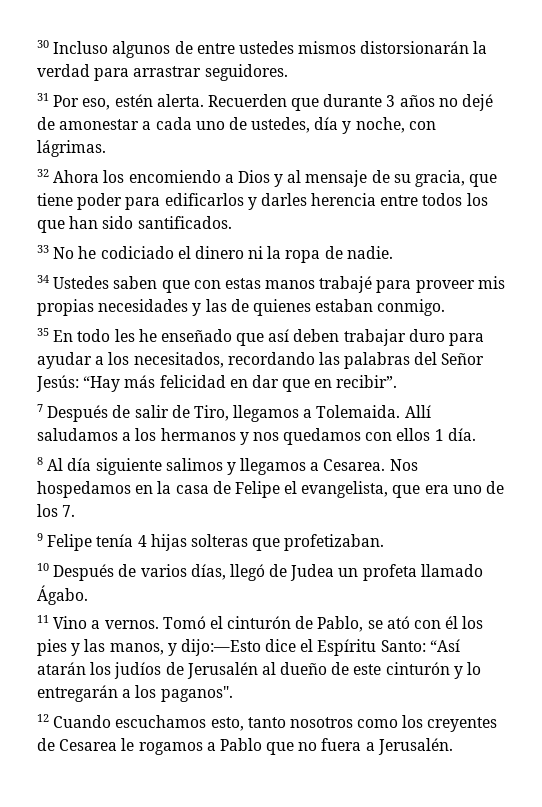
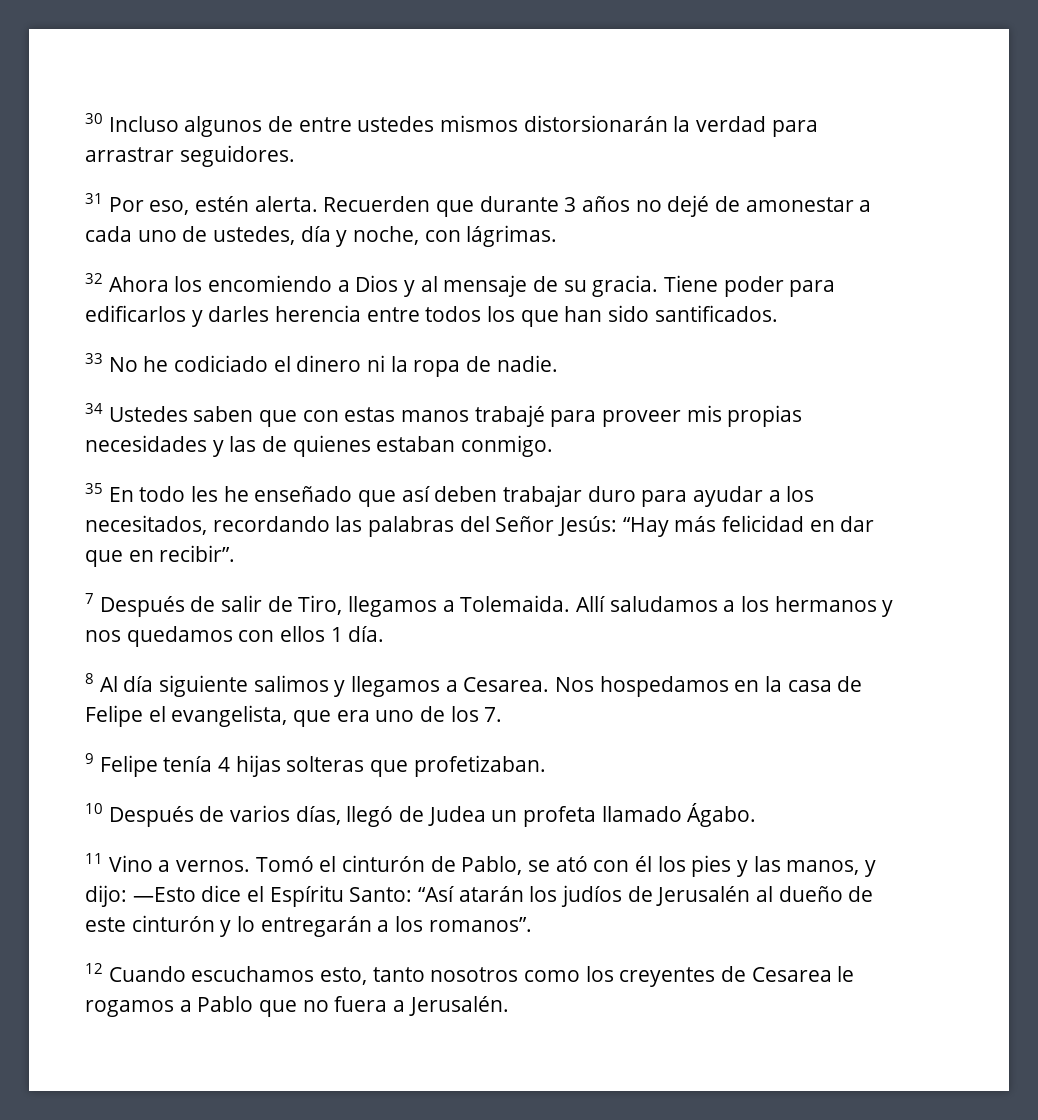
[415,170,498,187] [37,193,73,206] gracia, que tiene -> [592,275,719,297] gracia. Tiene
[180,639,261,656] dijo:—Esto -> [85,885,196,907] dijo: —Esto
[160,686,233,702] paganos". -> [428,917,532,932] romanos”.

